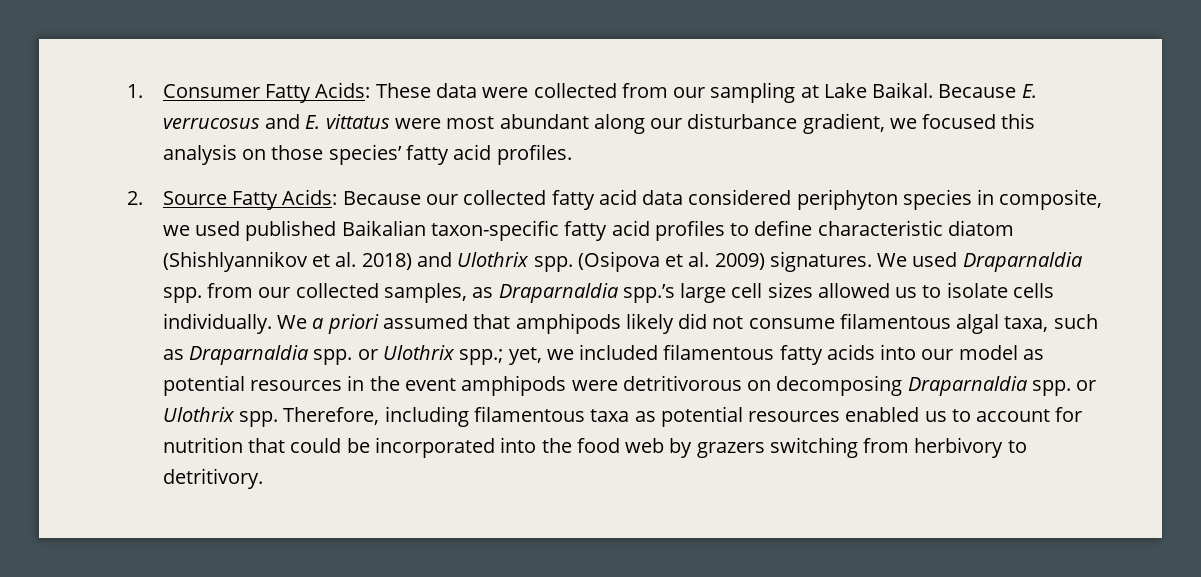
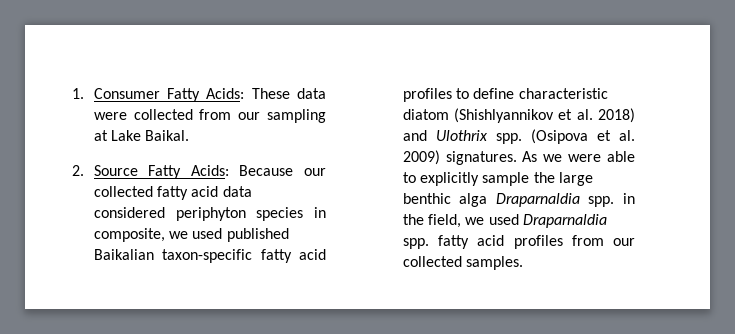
[938,84,1037,98] [162,113,1036,134] [162,144,572,165] Because E. verrucosus and E. vittatus were most abundant along our disturbance gradient, we focused this analysis on those species’ fatty acid profiles. -> (190, 135) none
[877,252,1082,272] [162,282,1054,303] [162,313,1098,334] [162,344,1044,365] [162,375,1097,396] [162,406,1083,427] [162,437,1027,458] [162,468,263,489] We used Draparnaldia spp. from our collected samples, as Draparnaldia spp.’s large cell sizes allowed us to isolate cells individually. We a priori assumed that amphipods likely did not consume filamentous algal taxa, such as Draparnaldia spp. or Ulothrix spp.; yet, we included filamentous fatty acids into our model as potential resources in the event amphipods were detritivorous on decomposing Draparnaldia spp. or Ulothrix spp. Therefore, including filamentous taxa as potential resources enabled us to account for nutrition that could be incorporated into the food web by grazers switching from herbivory to detritivory. -> [522,151,635,162] [402,172,594,186] [402,193,635,207] [402,214,608,228] [402,235,635,249] [402,256,524,270] As we were able to explicitly sample the large benthic alga Draparnaldia spp. in the field, we used Draparnaldia spp. fatty acid profiles from our collected samples.

